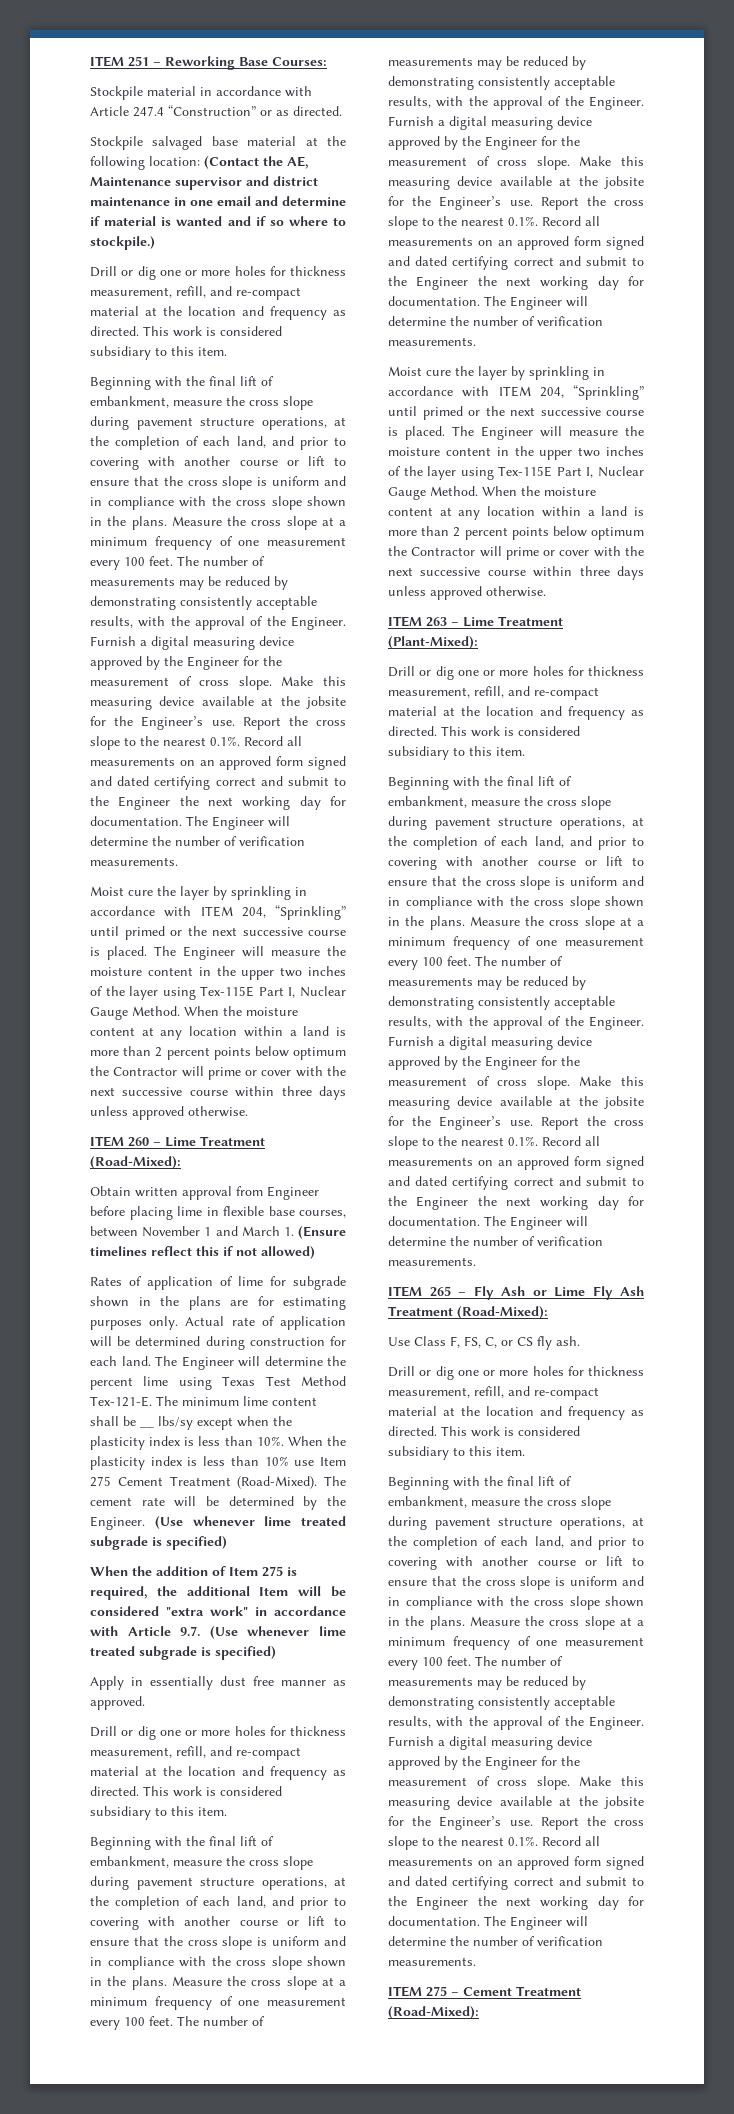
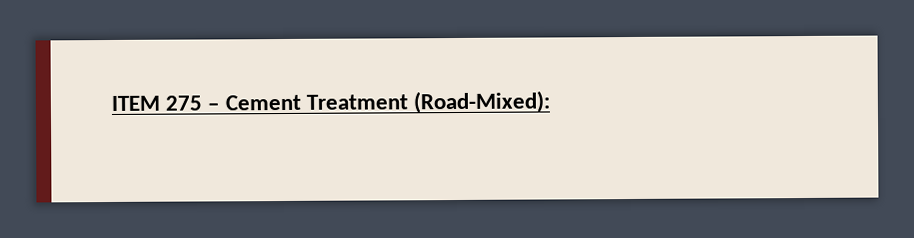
[90,56,327,70] [90,86,312,100] [90,105,342,117] [90,136,346,150] [90,156,308,170] [90,176,318,190] [90,196,346,206] [90,216,346,226] [90,236,155,250] [90,266,346,280] [90,286,301,300] [90,306,346,320] [90,326,282,337] [90,346,227,360] [90,376,274,390] [90,396,313,410] [90,416,346,430] [90,436,346,450] [90,456,346,470] [90,476,346,490] [90,496,346,510] [90,516,346,530] [90,536,346,550] [90,556,265,570] [90,576,288,590] [90,596,317,610] [90,616,346,630] [90,636,294,650] [90,656,282,670] [90,676,346,690] [90,696,346,710] [90,716,346,730] [90,736,302,750] [90,756,346,770] [90,776,346,790] [90,796,346,810] [90,816,290,830] [90,836,305,846] [90,857,178,866] [90,886,307,900] [90,905,346,920] [90,926,346,940] [90,946,346,960] [90,966,346,980] [90,986,346,1000] [90,1006,298,1020] [90,1026,346,1040] [90,1046,346,1060] [90,1066,346,1080] [90,1086,346,1100] [90,1106,248,1120] [90,1136,265,1147] [90,1156,181,1169] [90,1186,319,1200] [90,1206,346,1220] [90,1226,346,1239] [90,1246,315,1259] [90,1276,346,1290] [90,1296,346,1310] [90,1316,346,1330] [90,1336,346,1350] [90,1356,346,1370] [90,1376,346,1390] [90,1396,317,1407] [90,1416,136,1426] [140,1416,292,1430] [90,1436,346,1450] [90,1456,346,1470] [90,1476,346,1489] [90,1496,346,1510] [90,1516,346,1530] [90,1536,227,1550] [90,1566,297,1577] [90,1586,346,1600] [90,1606,346,1616] [90,1626,346,1639] [90,1646,276,1660] [90,1676,346,1690] [90,1696,145,1710] [90,1726,346,1740] [90,1746,301,1760] [90,1766,346,1780] [90,1786,282,1797] [90,1806,227,1820] [90,1836,274,1850] [90,1856,313,1870] [90,1876,346,1890] [90,1896,346,1910] [90,1916,346,1930] [90,1936,346,1950] [90,1956,346,1970] [90,1976,346,1990] [90,1996,346,2010] [90,2016,265,2030] [388,56,586,70] [388,76,615,90] [388,96,644,110] [388,116,592,130] [388,136,580,150] [388,156,644,170] [388,176,644,190] [388,196,644,210] [388,216,600,230] [388,236,644,250] [388,256,644,270] [388,276,644,290] [388,296,588,310] [388,316,603,326] [388,337,476,346] [388,366,605,380] [388,385,644,400] [388,406,644,420] [388,426,644,440] [388,446,644,460] [388,466,644,480] [388,486,596,500] [388,506,644,520] [388,526,644,540] [388,546,644,560] [388,566,644,580] [388,586,546,600] [388,616,563,627] [388,636,478,649] [388,666,644,680] [388,686,599,700] [388,706,644,720] [388,726,580,737] [388,746,525,760] [388,776,572,790] [388,796,611,810] [388,816,644,830] [388,836,644,850] [388,856,644,870] [388,876,644,890] [388,896,644,910] [388,916,644,930] [388,936,644,950] [388,956,563,970] [388,976,586,990] [388,996,615,1010] [388,1016,644,1030] [388,1036,592,1050] [388,1056,580,1070] [388,1076,644,1090] [388,1096,644,1110] [388,1116,644,1130] [388,1136,600,1150] [388,1156,644,1170] [388,1176,644,1190] [388,1196,644,1210] [388,1216,588,1230] [388,1236,603,1246] [388,1257,476,1266] [388,1286,644,1300] [388,1306,548,1319] [388,1336,580,1350] [388,1366,644,1380] [388,1386,599,1400] [388,1406,644,1420] [388,1426,580,1437] [388,1446,525,1460] [388,1476,572,1490] [388,1496,611,1510] [388,1516,644,1530] [388,1536,644,1550] [388,1556,644,1570] [388,1576,644,1590] [388,1596,644,1610] [388,1616,644,1630] [388,1636,644,1650] [388,1656,563,1670] [388,1676,586,1690] [388,1696,615,1710] [388,1716,644,1730] [388,1736,592,1750] [388,1756,580,1770] [388,1776,644,1790] [388,1796,644,1810] [388,1816,644,1830] [388,1836,600,1850] [388,1856,644,1870] [388,1876,644,1890] [388,1896,644,1910] [388,1916,588,1930] [388,1936,603,1946] [388,1957,476,1966] [388,1986,422,1997] ITEM 251 – Reworking Base Courses: // Stockpile material in accordance with Article 247.4 “Construction” or as directed. // Stockpile salvaged base material at the following location: (Contact the AE, Maintenance supervisor and district maintenance in one email and determine if material is wanted and if so where to stockpile.) // Drill or dig one or more holes for thickness measurement, refill, and re-compact material at the location and frequency as directed. This work is considered subsidiary to this item. // Beginning with the final lift of embankment, measure the cross slope during pavement structure operations, at the completion of each land, and prior to covering with another course or lift to ensure that the cross slope is uniform and in compliance with the cross slope shown in the plans. Measure the cross slope at a minimum frequency of one measurement every 100 feet. The number of measurements may be reduced by demonstrating consistently acceptable results, with the approval of the Engineer. Furnish a digital measuring device approved by the Engineer for the measurement of cross slope. Make this measuring device available at the jobsite for the Engineer’s use. Report the cross slope to the nearest 0.1%. Record all measurements on an approved form signed and dated certifying correct and submit to the Engineer the next working day for documentation. The Engineer will determine the number of verification measurements. // Moist cure the layer by sprinkling in accordance with ITEM 204, “Sprinkling” until primed or the next successive course is placed. The Engineer will measure the moisture content in the upper two inches of the layer using Tex-115E Part I, Nuclear Gauge Method. When the moisture content at any location within a land is more than 2 percent points below optimum the Contractor will prime or cover with the next successive course within three days unless approved otherwise. // ITEM 260 – Lime Treatment (Road-Mixed): // Obtain written approval from Engineer before placing lime in flexible base courses, between November 1 and March 1. (Ensure timelines reflect this if not allowed) // Rates of application of lime for subgrade shown in the plans are for estimating purposes only. Actual rate of application will be determined during construction for each land. The Engineer will determine the percent lime using Texas Test Method Tex-121-E. The minimum lime content shall be __ lbs/sy except when the plasticity index is less than 10%. When the plasticity index is less than 10% use Item 275 Cement Treatment (Road-Mixed). The cement rate will be determined by the Engineer. (Use whenever lime treated subgrade is specified) // When the addition of Item 275 is required, the additional Item will be considered "extra work" in accordance with Article 9.7. (Use whenever lime treated subgrade is specified) // Apply in essentially dust free manner as approved. // Drill or dig one or more holes for thickness measurement, refill, and re-compact material at the location and frequency as directed. This work is considered subsidiary to this item. // Beginning with the final lift of embankment, measure the cross slope during pavement structure operations, at the completion of each land, and prior to covering with another course or lift to ensure that the cross slope is uniform and in compliance with the cross slope shown in the plans. Measure the cross slope at a minimum frequency of one measurement every 100 feet. The number of measurements may be reduced by demonstrating consistently acceptable results, with the approval of the Engineer. Furnish a digital measuring device approved by the Engineer for the measurement of cross slope. Make this measuring device available at the jobsite for the Engineer’s use. Report the cross slope to the nearest 0.1%. Record all measurements on an approved form signed and dated certifying correct and submit to the Engineer the next working day for documentation. The Engineer will determine the number of verification measurements. // Moist cure the layer by sprinkling in accordance with ITEM 204, “Sprinkling” until primed or the next successive course is placed. The Engineer will measure the moisture content in the upper two inches of the layer using Tex-115E Part I, Nuclear Gauge Method. When the moisture content at any location within a land is more than 2 percent points below optimum the Contractor will prime or cover with the next successive course within three days unless approved otherwise. // ITEM 263 – Lime Treatment (Plant-Mixed): // Drill or dig one or more holes for thickness measurement, refill, and re-compact material at the location and frequency as directed. This work is considered subsidiary to this item. // Beginning with the final lift of embankment, measure the cross slope during pavement structure operations, at the completion of each land, and prior to covering with another course or lift to ensure that the cross slope is uniform and in compliance with the cross slope shown in the plans. Measure the cross slope at a minimum frequency of one measurement every 100 feet. The number of measurements may be reduced by demonstrating consistently acceptable results, with the approval of the Engineer. Furnish a digital measuring device approved by the Engineer for the measurement of cross slope. Make this measuring device available at the jobsite for the Engineer’s use. Report the cross slope to the nearest 0.1%. Record all measurements on an approved form signed and dated certifying correct and submit to the Engineer the next working day for documentation. The Engineer will determine the number of verification measurements. // ITEM 265 – Fly Ash or Lime Fly Ash Treatment (Road-Mixed): // Use Class F, FS, C, or CS fly ash. // Drill or dig one or more holes for thickness measurement, refill, and re-compact material at the location and frequency as directed. This work is considered subsidiary to this item. // Beginning with the final lift of embankment, measure the cross slope during pavement structure operations, at the completion of each land, and prior to covering with another course or lift to ensure that the cross slope is uniform and in compliance with the cross slope shown in the plans. Measure the cross slope at a minimum frequency of one measurement every 100 feet. The number of measurements may be reduced by demonstrating consistently acceptable results, with the approval of the Engineer. Furnish a digital measuring device approved by the Engineer for the measurement of cross slope. Make this measuring device available at the jobsite for the Engineer’s use. Report the cross slope to the nearest 0.1%. Record all measurements on an approved form signed and dated certifying correct and submit to the Engineer the next working day for documentation. The Engineer will determine the number of verification measurements. // ITEM -> [111,95,160,111] ITEM

